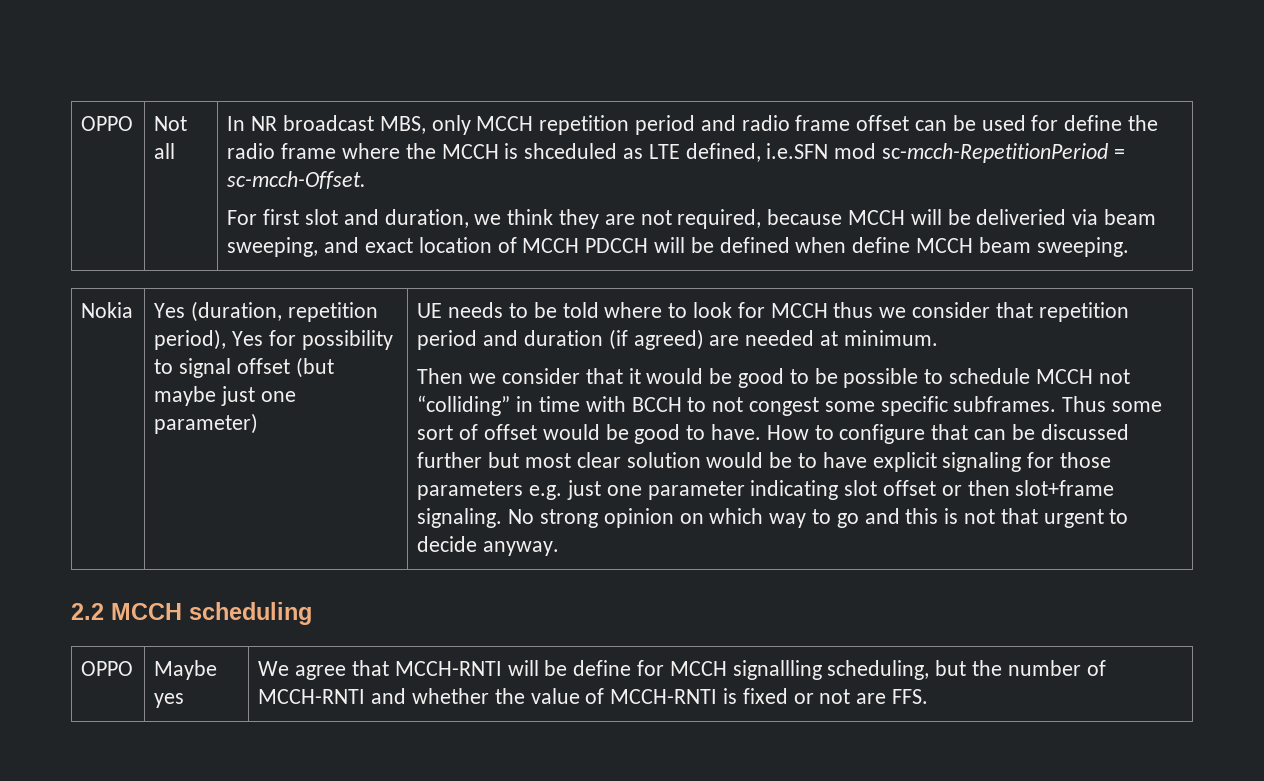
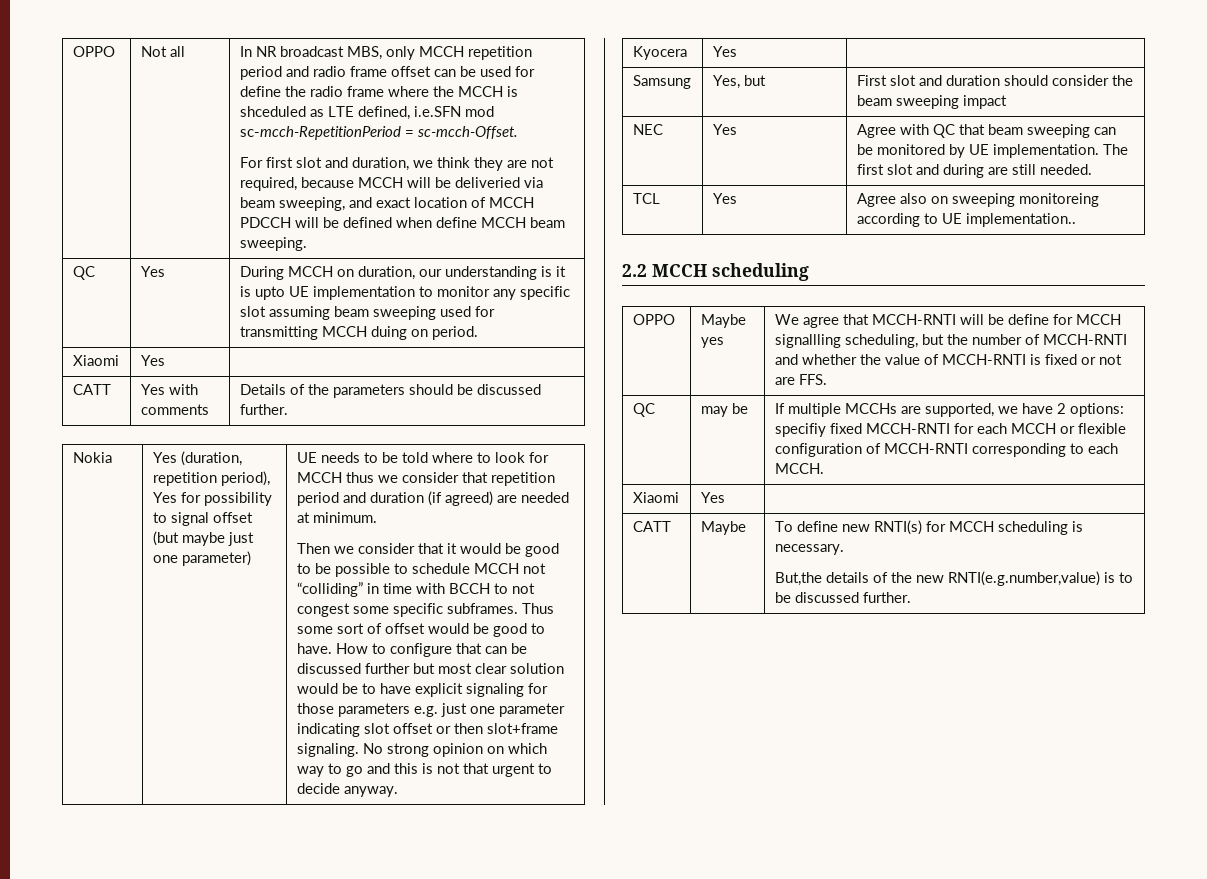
(1129, 247) none -> [72,266,95,280] [140,266,165,277] [239,266,566,280] [239,286,570,300] [239,306,495,320] [239,326,478,340] [72,355,119,366] [140,355,165,366] [72,384,111,395] [140,384,198,395] [140,404,209,415] [239,384,541,398] [239,404,288,415] // QC | Yes | During MCCH on duration, our understanding is it is upto UE implementation to monitor any specific slot assuming beam sweeping used for transmitting MCCH duing on period. // Xiaomi | Yes | // CATT | Yes with comments | Details of the parameters should be discussed further.
(560, 548) none -> [632,46,687,60] [712,46,737,57] [632,75,691,89] [712,75,766,89] [856,75,1133,86] [856,95,1007,109] [632,124,663,135] [712,124,737,135] [856,124,1116,138] [856,144,1128,158] [856,164,1092,178] [632,193,660,204] [712,193,737,204] [856,193,1099,207] [856,213,1076,227] // Kyocera | Yes | // Samsung | Yes, but | First slot and duration should consider the beam sweeping impact // NEC | Yes | Agree with QC that beam sweeping can be monitored by UE implementation. The first slot and during are still needed. // TCL | Yes | Agree also on sweeping monitoreing according to UE implementation..
(928, 696) none -> [632,403,655,417] [700,403,748,417] [774,403,1124,417] [774,423,1126,437] [774,443,1118,457] [774,463,824,474] [632,492,679,503] [700,492,725,503] [632,521,671,532] [700,521,746,535] [774,520,1083,535] [774,544,844,555] [774,571,1133,586] [774,592,911,603] // QC | may be | If multiple MCCHs are supported, we have 2 options: specifiy fixed MCCH-RNTI for each MCCH or flexible configuration of MCCH-RNTI corresponding to each MCCH. // Xiaomi | Yes | // CATT | Maybe | To define new RNTI(s) for MCCH scheduling is necessary. // But,the details of the new RNTI(e.g.number,value) is to be discussed further.

